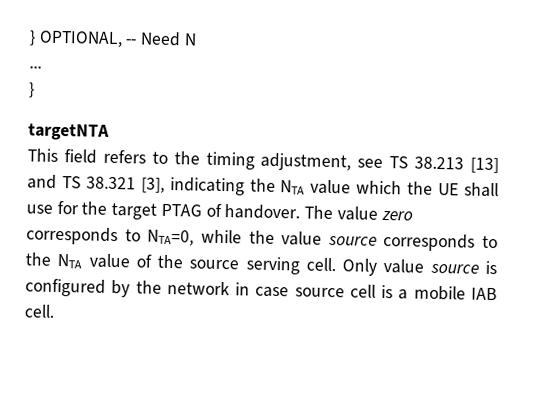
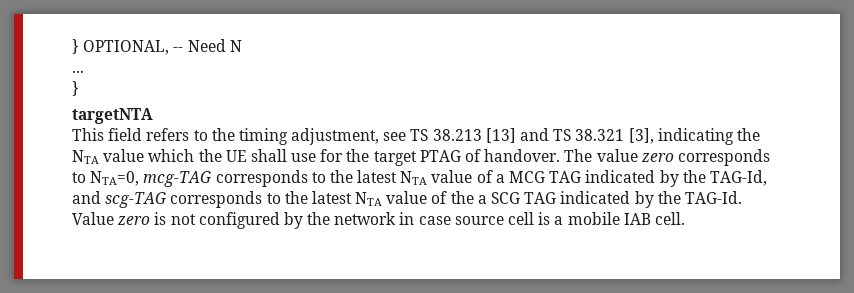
[200,229,498,252] [25,252,497,276] while the value source corresponds to the NTA value of the source serving cell. Only value source is -> [143,170,767,187] [72,191,742,208] [72,212,196,225] mcg-TAG corresponds to the latest NTA value of a MCG TAG indicated by the TAG-Id, and scg-TAG corresponds to the latest NTA value of the a SCG TAG indicated by the TAG-Id. Value zero is not

